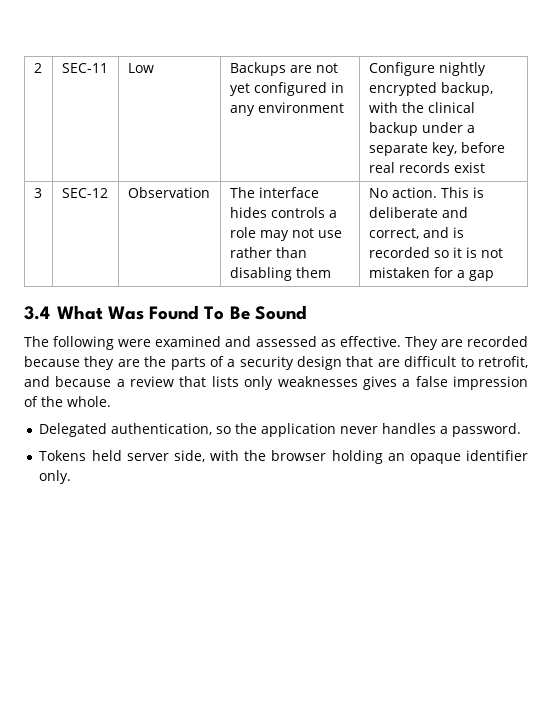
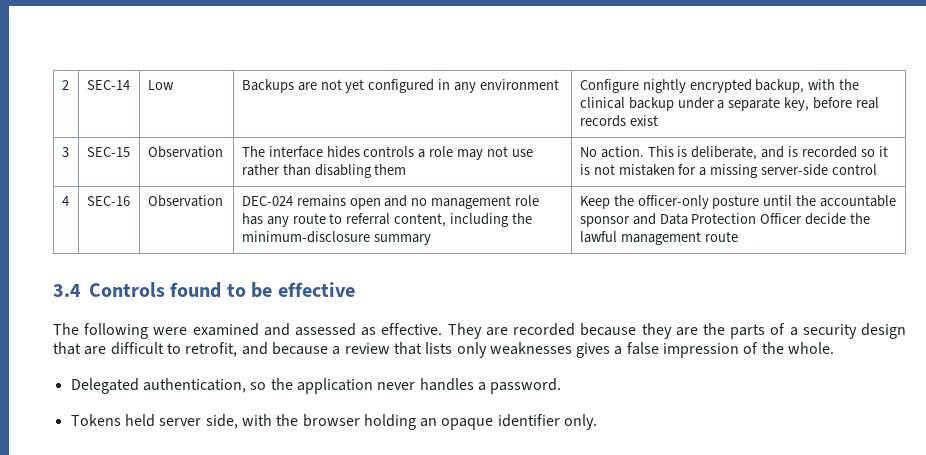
[61,63,108,73] SEC-11 -> [86,80,130,90] SEC-14
[61,188,108,198] SEC-12 -> [86,147,130,157] SEC-15
[368,207,468,218] [368,228,419,239] deliberate and correct, -> [691,146,758,160] deliberate,
[468,270,494,281] [24,305,307,320] gap // 3.4 What Was Found To Be Sound -> [710,164,878,178] [61,196,69,206] [86,196,130,206] [147,195,223,207] [241,195,540,209] [241,213,533,227] [241,231,431,245] [579,195,897,209] [579,213,871,227] [579,231,738,245] [53,282,355,298] missing server-side control // 4 | SEC-16 | Observation | DEC-024 remains open and no management role has any route to referral content, including the minimum-disclosure summary | Keep the officer-only posture until the accountable sponsor and Data Protection Officer decide the lawful management route // 3.4 Controls found to be effective

